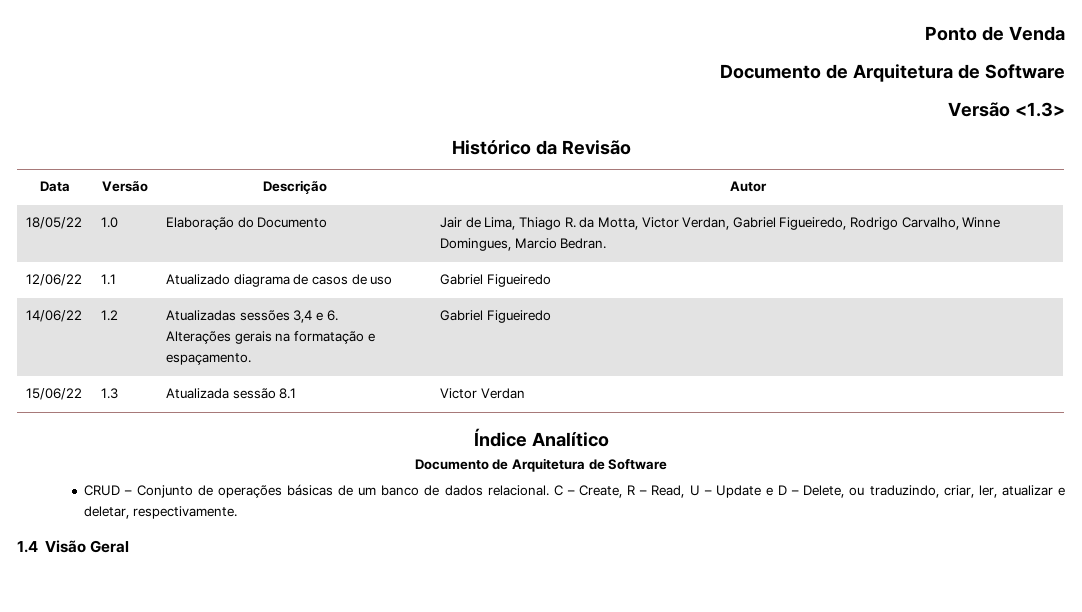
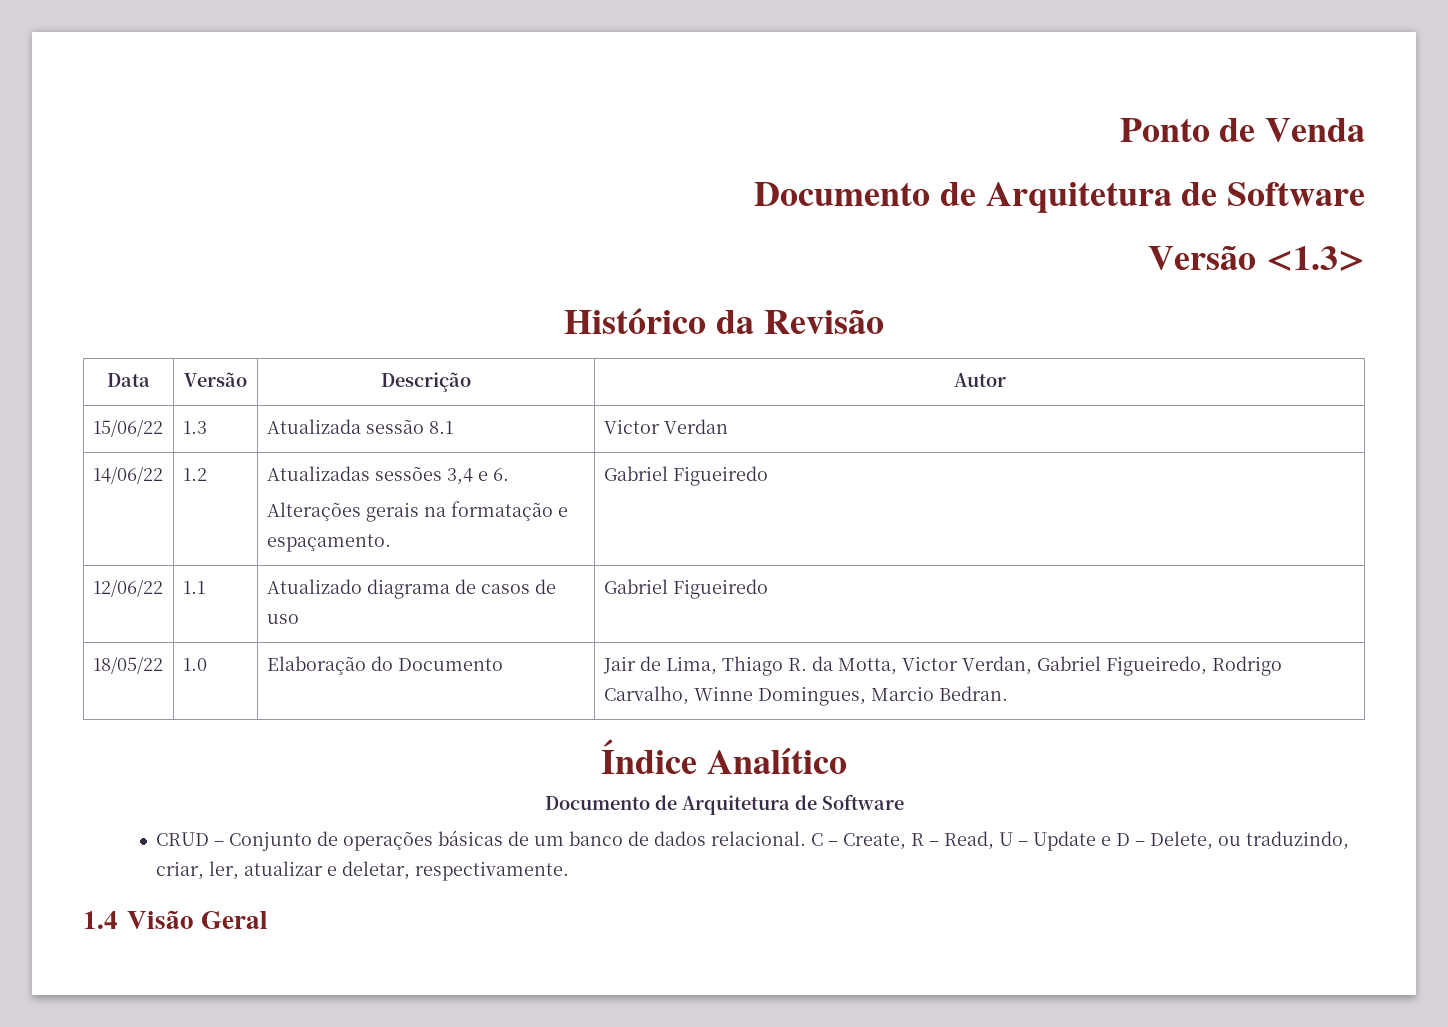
(767, 186) none -> [92,419,163,437] [182,421,207,434] [266,419,453,434] [603,419,728,434] [92,466,163,484] [182,468,207,481] [266,466,509,485] [266,501,568,522] [266,534,391,552] [603,466,768,486] [92,579,163,597] [182,581,205,594] [266,579,556,599] [266,614,299,624] [603,579,768,599] // 15/06/22 | 1.3 | Atualizada sessão 8.1 | Victor Verdan // 14/06/22 | 1.2 | Atualizadas sessões 3,4 e 6. // Alterações gerais na formatação e espaçamento. | Gabriel Figueiredo // 12/06/22 | 1.1 | Atualizado diagrama de casos de uso | Gabriel Figueiredo
[26,274,83,286] [101,274,117,285] [166,274,393,287] [440,274,551,287] [26,310,83,322] [101,310,119,321] [166,310,338,323] [166,331,375,344] [166,353,252,365] [440,310,551,323] [26,388,83,400] [101,388,119,399] [166,388,297,399] [440,388,525,399] // 12/06/22 | 1.1 | Atualizado diagrama de casos de uso | Gabriel Figueiredo // 14/06/22 | 1.2 | Atualizadas sessões 3,4 e 6. // Alterações gerais na formatação e espaçamento. | Gabriel Figueiredo // 15/06/22 | 1.3 | Atualizada sessão 8.1 | Victor Verdan -> (1008, 693) none

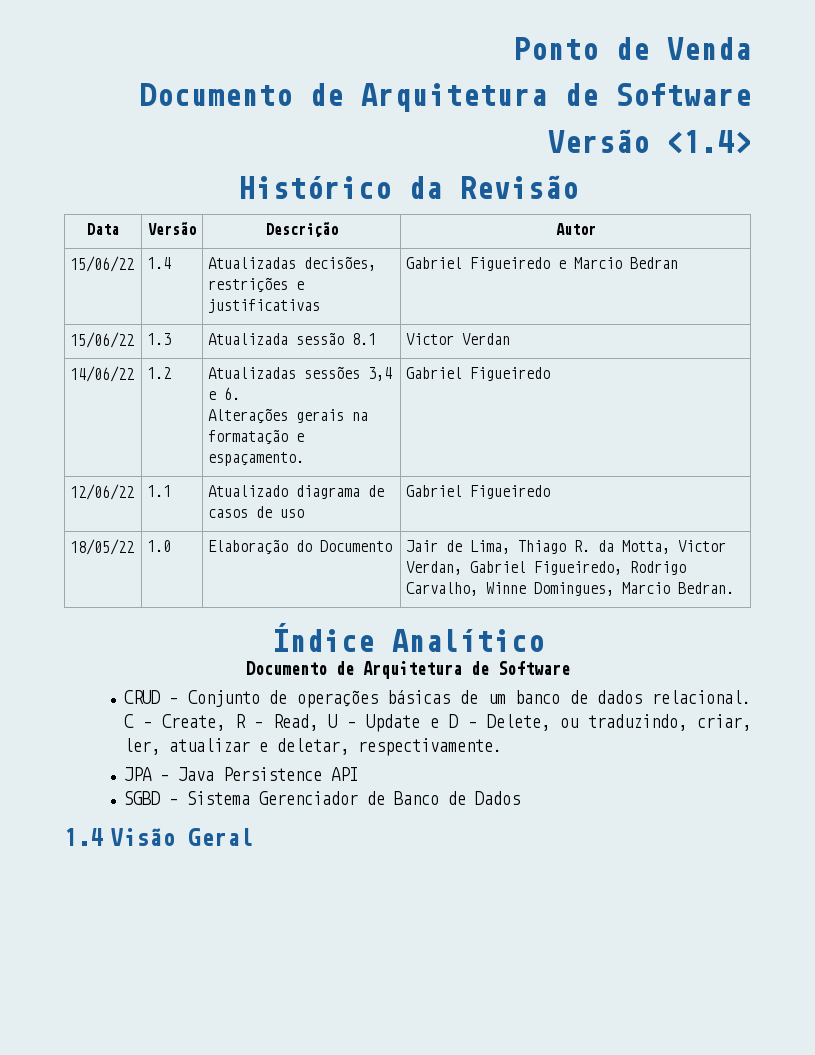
[1266,246,1365,271] <1.3> -> [666,130,751,154] <1.4>
(1006, 380) none -> [70,256,135,272] [147,257,172,269] [208,256,377,271] [208,277,305,293] [208,299,321,313] [406,257,679,271] // 15/06/22 | 1.4 | Atualizadas decisões, restrições e justificativas | Gabriel Figueiredo e Marcio Bedran
(569, 871) none -> [123,767,358,781] [123,791,520,805] // JPA – Java Persistence API // SGBD – Sistema Gerenciador de Banco de Dados

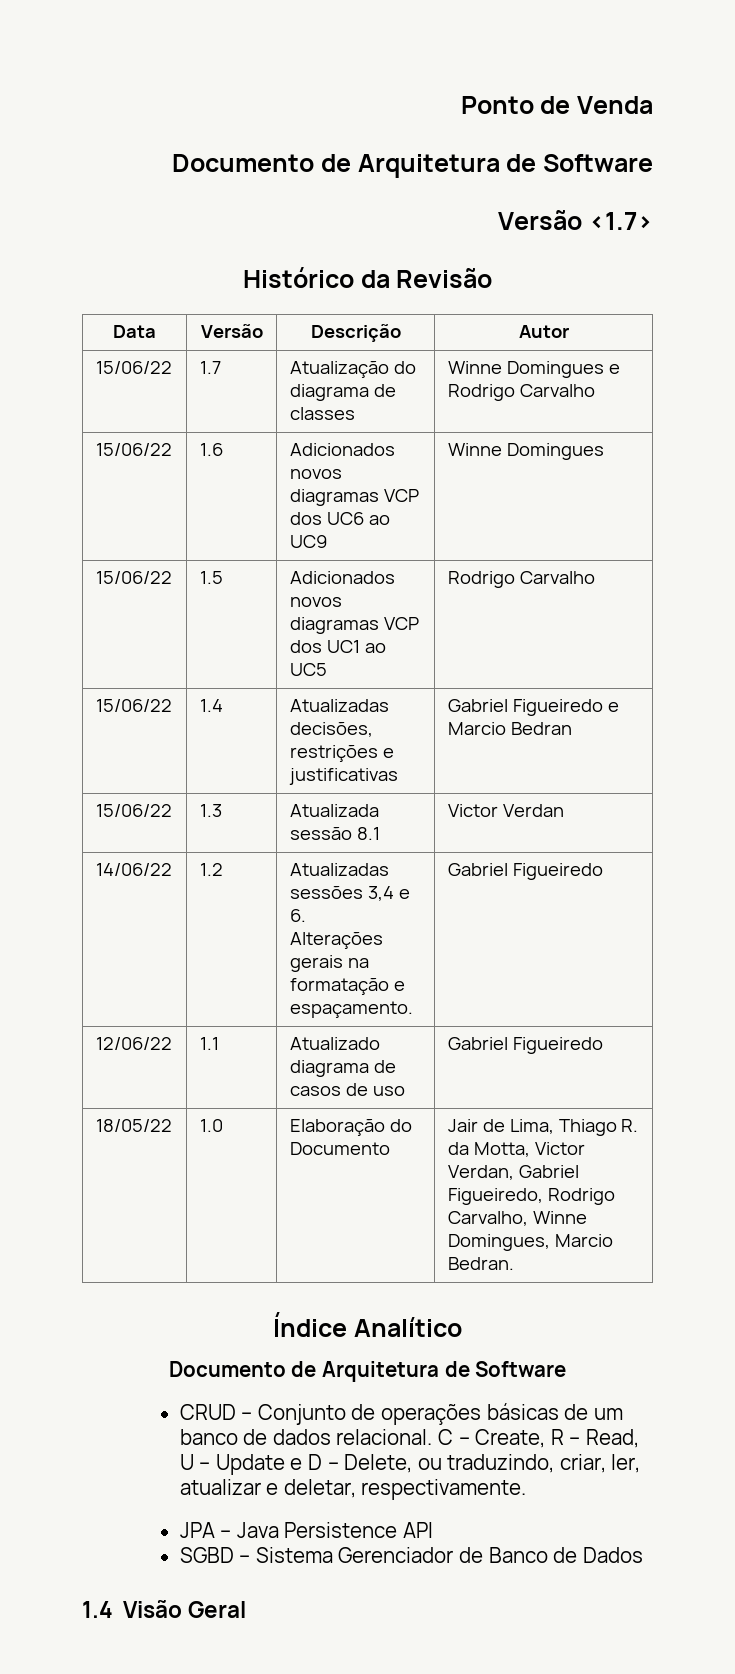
[666,130,751,154] <1.4> -> [589,212,653,230] <1.7>
(596, 229) none -> [95,361,172,374] [199,361,221,374] [289,361,416,378] [289,384,396,401] [289,407,355,420] [447,361,620,378] [447,384,595,401] [95,443,172,456] [199,443,223,456] [289,443,395,456] [289,469,342,479] [289,489,419,506] [289,512,390,525] [289,535,327,548] [447,443,604,460] [95,571,172,584] [199,571,223,584] [289,571,395,584] [289,597,342,607] [289,617,419,634] [289,640,386,653] [289,663,327,676] [447,571,595,588] // 15/06/22 | 1.7 | Atualização do diagrama de classes | Winne Domingues e Rodrigo Carvalho // 15/06/22 | 1.6 | Adicionados novos diagramas VCP dos UC6 ao UC9 | Winne Domingues // 15/06/22 | 1.5 | Adicionados novos diagramas VCP dos UC1 ao UC5 | Rodrigo Carvalho

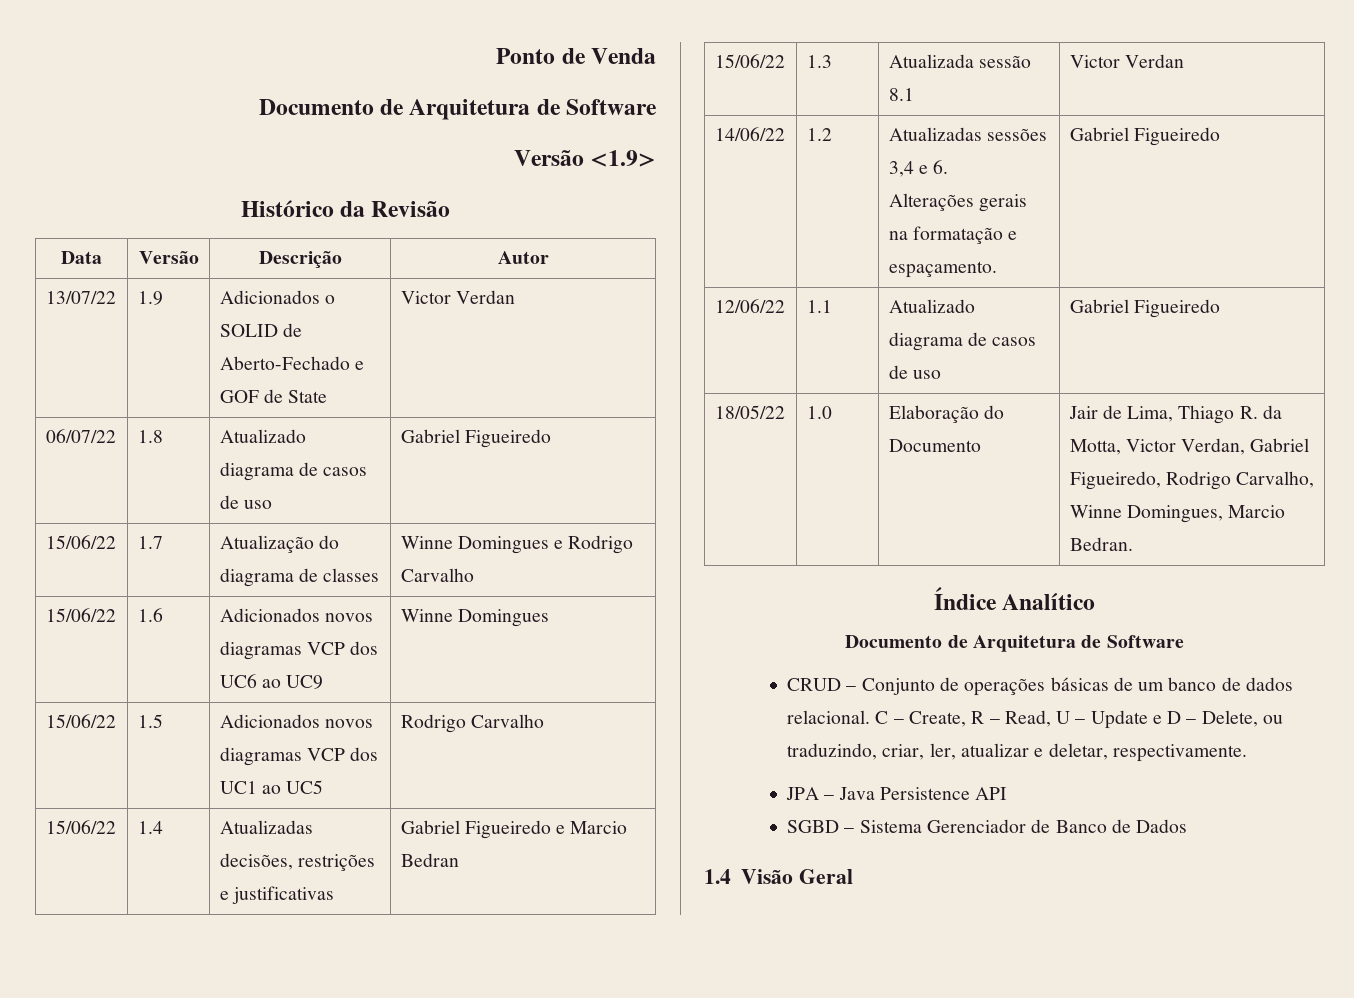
[589,212,653,230] <1.7> -> [590,150,656,167] <1.9>
(569, 331) none -> [45,291,116,304] [137,291,163,305] [219,290,335,304] [219,323,302,337] [219,356,364,370] [219,389,328,403] [400,290,515,304] [45,429,116,443] [137,430,163,443] [219,429,306,443] [219,462,368,481] [219,495,272,509] [400,429,551,448] // 13/07/22 | 1.9 | Adicionados o SOLID de Aberto-Fechado e GOF de State | Victor Verdan // 06/07/22 | 1.8 | Atualizado diagrama de casos de uso | Gabriel Figueiredo

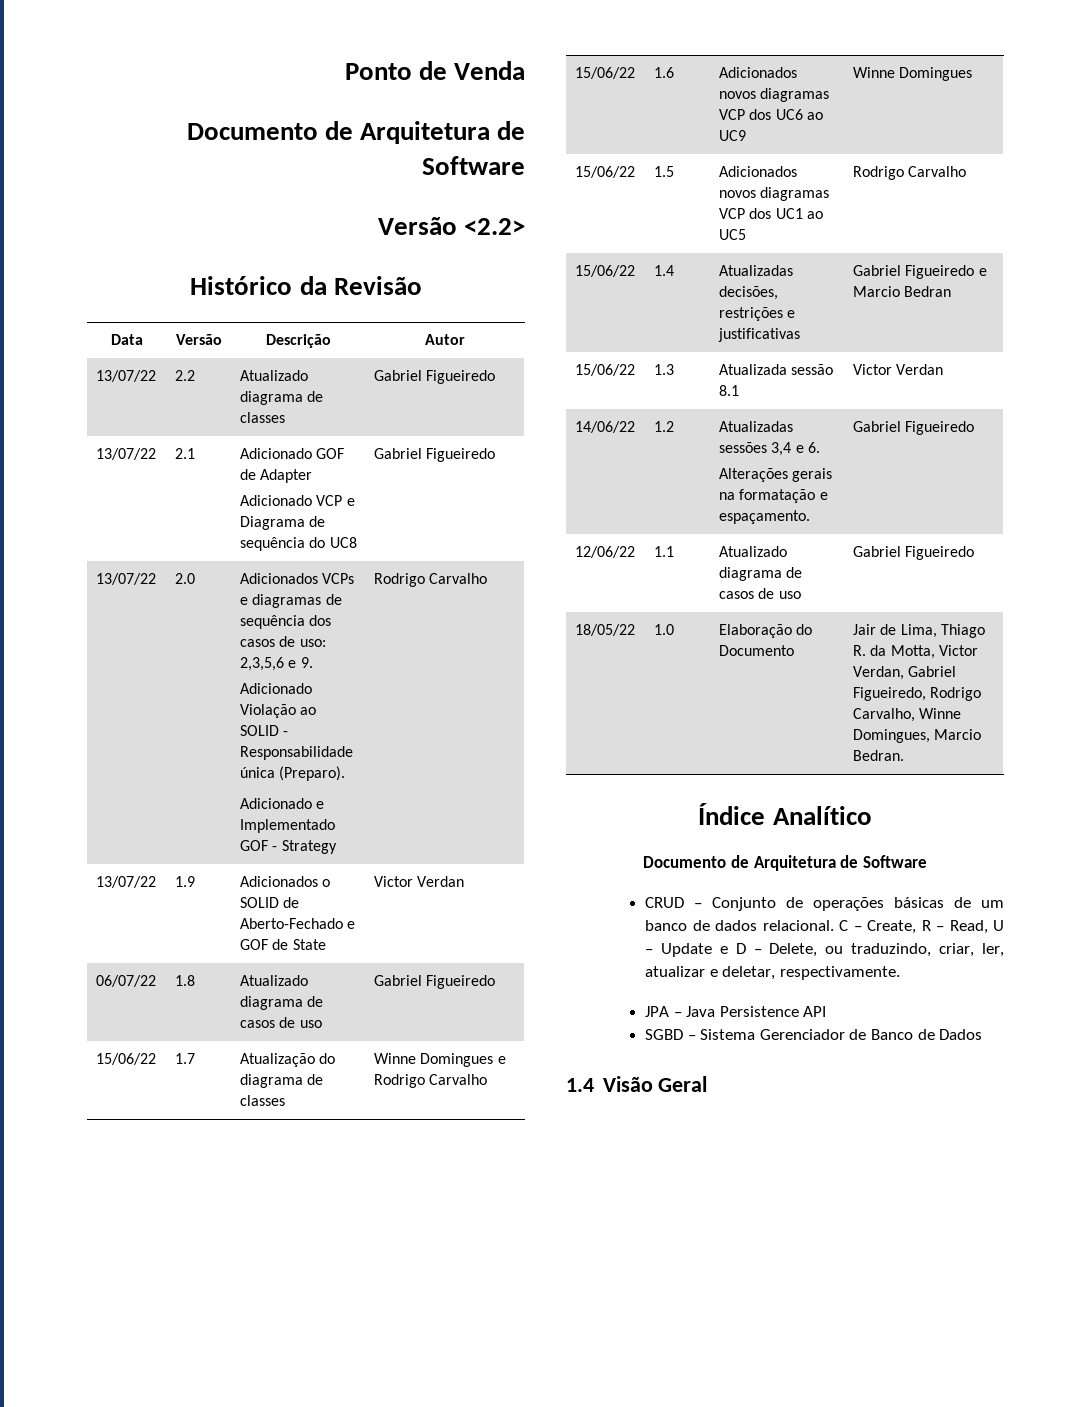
[590,150,656,167] <1.9> -> [464,218,525,235] <2.2>
(549, 257) none -> [96,370,157,382] [175,370,196,381] [240,370,309,381] [240,391,324,405] [240,412,286,423] [374,370,496,384] [96,448,157,460] [175,448,196,459] [240,448,345,459] [240,469,313,483] [240,495,355,506] [240,516,326,530] [240,537,357,551] [374,448,496,462] [96,573,157,585] [175,573,196,584] [240,573,355,584] [240,594,342,608] [240,615,332,629] [240,636,326,647] [240,657,313,671] [240,683,313,694] [240,704,317,718] [240,725,289,736] [240,746,354,760] [240,766,346,781] [240,798,325,809] [240,819,336,833] [240,840,337,854] [374,573,488,587] // 13/07/22 | 2.2 | Atualizado diagrama de classes | Gabriel Figueiredo // 13/07/22 | 2.1 | Adicionado GOF de Adapter // Adicionado VCP e Diagrama de sequência do UC8 | Gabriel Figueiredo // 13/07/22 | 2.0 | Adicionados VCPs e diagramas de sequência dos casos de uso: 2,3,5,6 e 9. // Adicionado Violação ao SOLID - Responsabilidade única (Preparo). // Adicionado e Implementado GOF - Strategy | Rodrigo Carvalho

